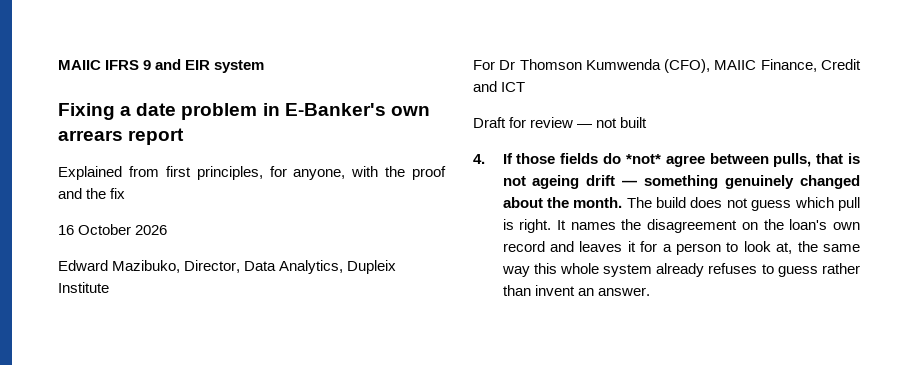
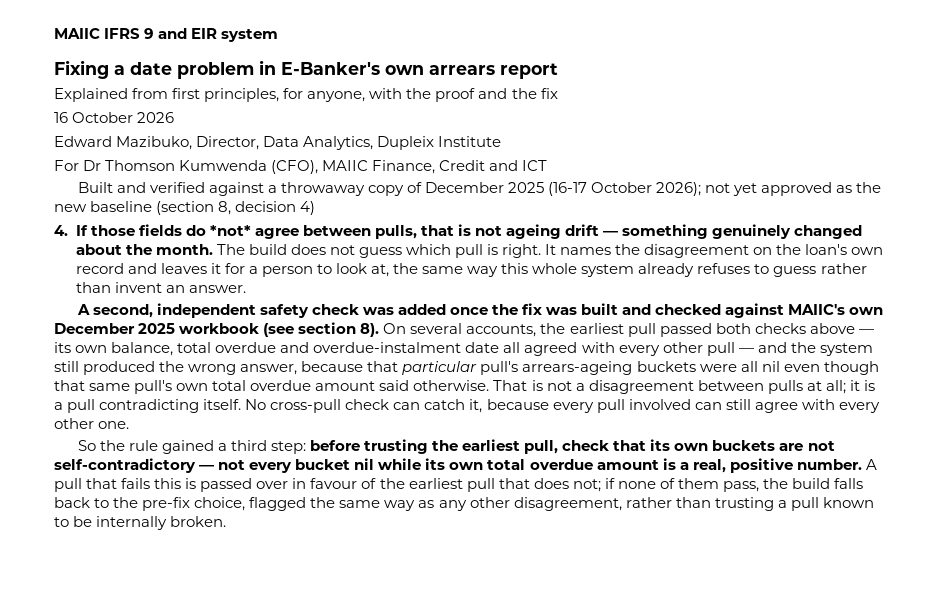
[473,117,648,128] Draft for review — not built -> [77,182,882,196] [54,201,316,215] Built and verified against a throwaway copy of December 2025 (16-17 October 2026); not yet approved as the new baseline (section 8, decision 4)
(650, 291) none -> [76,303,884,318] [54,322,874,337] [54,342,873,356] [54,361,879,375] [54,380,875,394] [54,399,880,413] [54,418,130,429] [77,439,835,454] [54,458,877,473] [54,478,864,492] [54,497,874,511] [54,516,227,530] // A second, independent safety check was added once the fix was built and checked against MAIIC's own December 2025 workbook (see section 8). On several accounts, the earliest pull passed both checks above — its own balance, total overdue and overdue-instalment date all agreed with every other pull — and the system still produced the wrong answer, because that particular pull's arrears-ageing buckets were all nil even though that same pull's own total overdue amount said otherwise. That is not a disagreement between pulls at all; it is a pull contradicting itself. No cross-pull check can catch it, because every pull involved can still agree with every other one. // So the rule gained a third step: before trusting the earliest pull, check that its own buckets are not self-contradictory — not every bucket nil while its own total overdue amount is a real, positive number. A pull that fails this is passed over in favour of the earliest pull that does not; if none of them pass, the build falls back to the pre-fix choice, flagged the same way as any other disagreement, rather than trusting a pull known to be internally broken.

